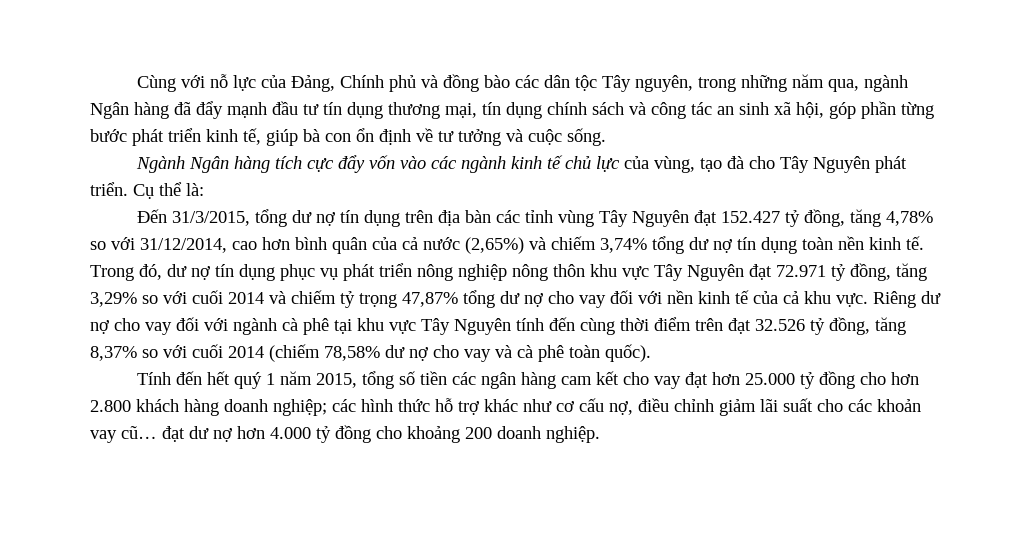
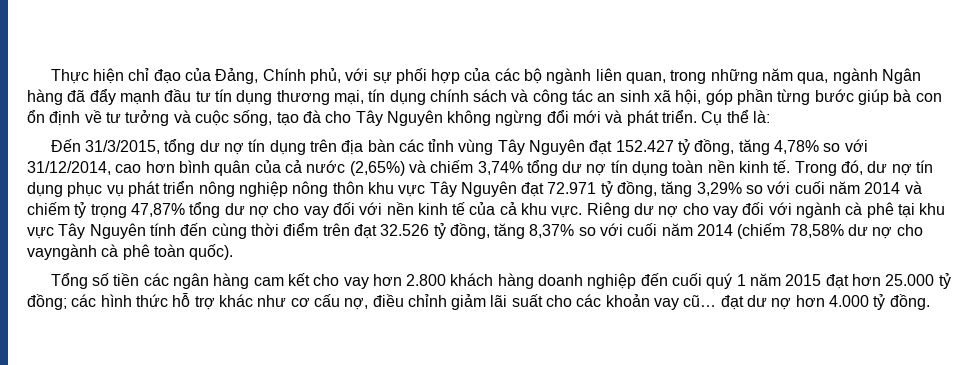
[136,74,693,92] Cùng với nỗ lực của Đảng, Chính phủ và đồng bào các dân tộc Tây nguyên, -> [50,68,667,84] Thực hiện chỉ đạo của Đảng, Chính phủ, với sự phối hợp của các bộ ngành liên quan,
[132,128,261,146] phát triển kinh tế, -> (854, 95) none
[567,128,606,146] [135,155,695,173] sống. // Ngành Ngân hàng tích cực đẩy vốn vào các ngành kinh tế chủ lực của vùng, -> [233,110,273,126] sống,
(870, 164) none -> [447,110,623,126] không ngừng đổi mới và
(223, 297) none -> [829,181,861,194] năm
(223, 351) none -> [661,223,693,236] năm
[464,345,512,362] vay và -> [27,244,97,260] vayngành
[136,371,394,389] Tính đến hết quý 1 năm 2015, tổng -> [50,273,88,289] Tổng
[684,371,886,389] đạt hơn 25.000 tỷ đồng cho -> (369, 283) none
[273,399,327,416] nghiệp; -> [587,273,951,289] [27,294,67,310] nghiệp đến cuối quý 1 năm 2015 đạt hơn 25.000 tỷ đồng;
[335,425,600,443] đồng cho khoảng 200 doanh nghiệp. -> [889,294,930,310] đồng.

